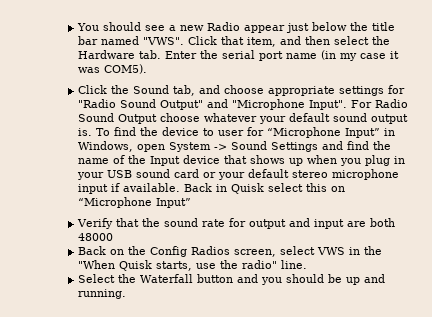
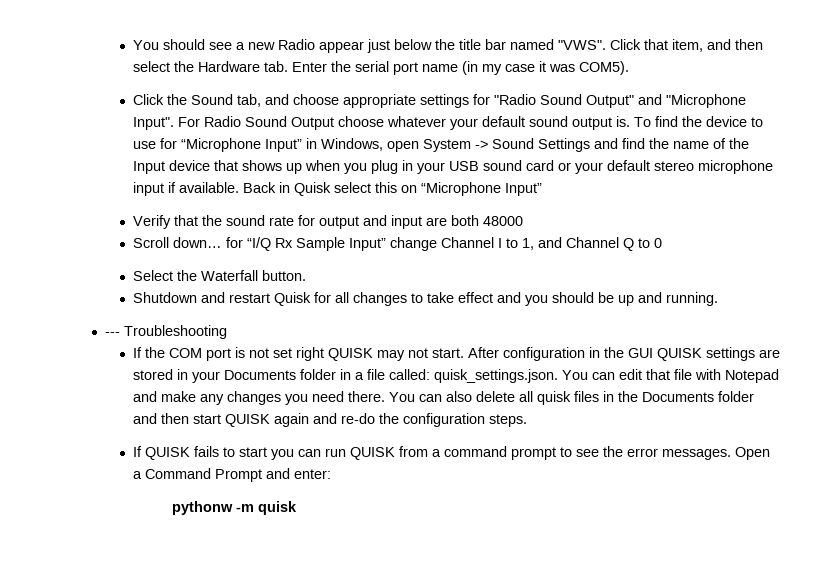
[217,130,244,136] user -> [132,141,156,149] use
[77,246,382,257] [77,260,307,271] [77,274,233,283] Back on the Config Radios screen, select VWS in the "When Quisk starts, use the radio" line. // Select the Waterfall button -> [132,237,662,251] [132,270,306,281] [132,292,493,306] Scroll down… for “I/Q Rx Sample Input” change Channel I to 1, and Channel Q to 0 // Select the Waterfall button. // Shutdown and restart Quisk for all changes to take effect
(126, 294) none -> [104,325,227,339] [132,347,780,361] [132,369,779,383] [132,391,754,405] [132,413,527,427] [132,446,770,460] [132,468,331,482] [172,501,298,515] // --- Troubleshooting // If the COM port is not set right QUISK may not start. After configuration in the GUI QUISK settings are stored in your Documents folder in a file called: quisk_settings.json. You can edit that file with Notepad and make any changes you need there. You can also delete all quisk files in the Documents folder and then start QUISK again and re-do the configuration steps. // If QUISK fails to start you can run QUISK from a command prompt to see the error messages. Open a Command Prompt and enter: // pythonw -m quisk

